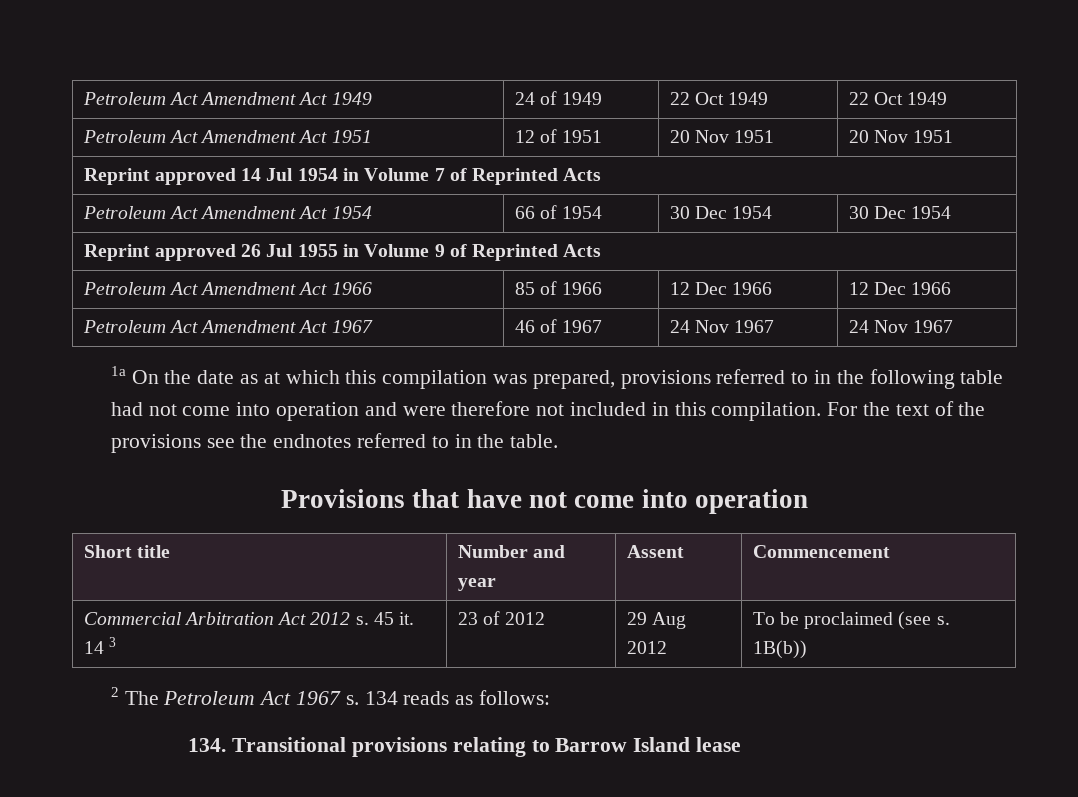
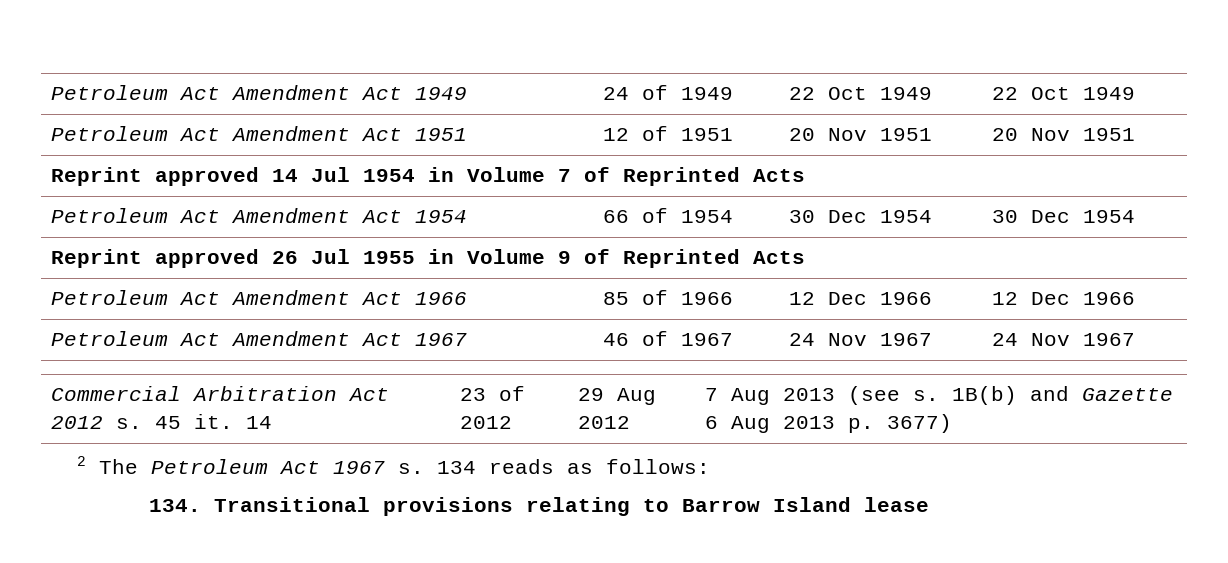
[110,366,1004,389] [110,401,986,421] [110,433,559,453] [281,489,808,514] [83,545,170,558] [457,545,565,558] [457,578,496,591] [626,545,684,558] [752,545,890,558] // 1a On the date as at which this compilation was prepared, provisions referred to in the following table had not come into operation and were therefore not included in this compilation. For the text of the provisions see the endnotes referred to in the table. // Provisions that have not come into operation // Short title | Number and year | Assent | Commencement -> (1135, 339) none
[108,637,116,647] 3 -> (272, 422) none
[752,611,950,630] [752,640,807,659] To be proclaimed (see s. 1B(b)) -> [704,386,1173,405] [704,414,952,433] 7 Aug 2013 (see s. 1B(b) and Gazette 6 Aug 2013 p. 3677)

